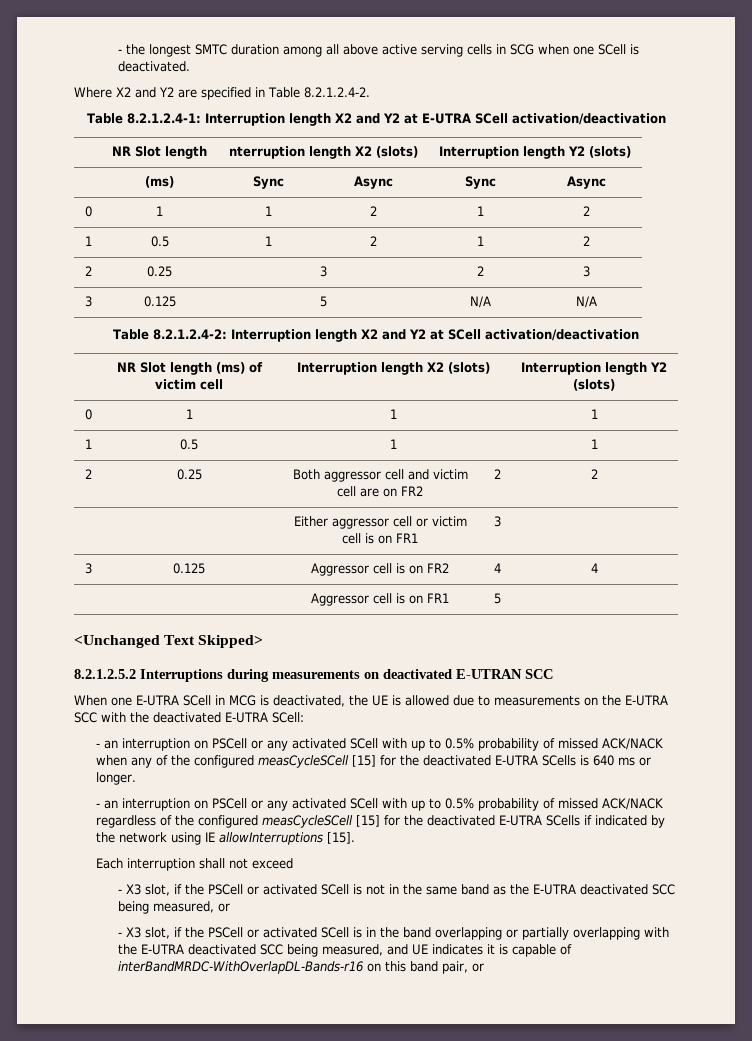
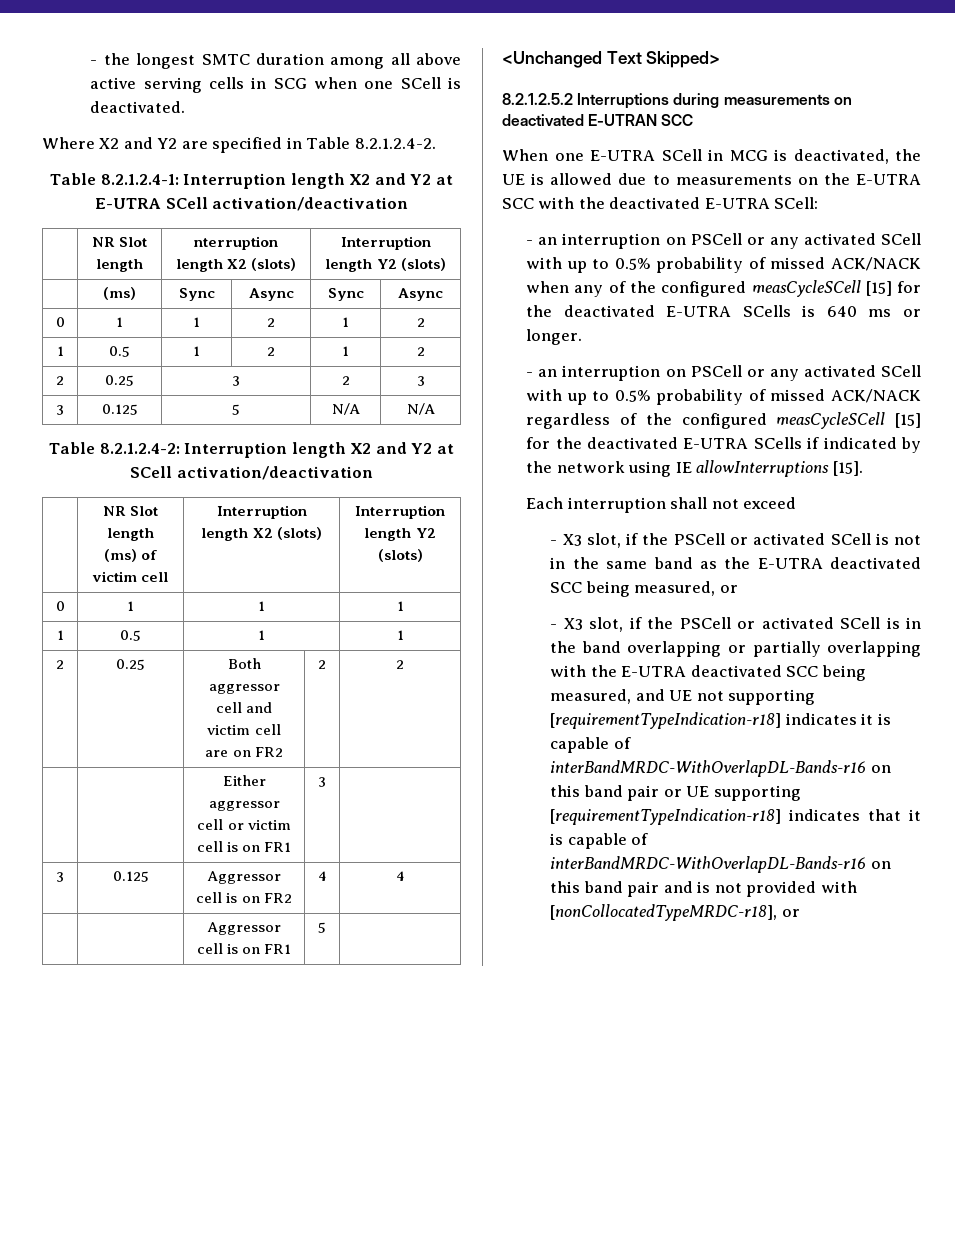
(429, 949) none -> [696,689,816,705] [550,712,782,729] not supporting [requirementTypeIndication-r18]
[442,961,469,974] pair, -> [627,785,801,801] [550,808,921,825] [550,833,649,849] [550,856,891,873] [550,881,857,897] [550,904,778,921] pair or UE supporting [requirementTypeIndication-r18] indicates that it is capable of interBandMRDC-WithOverlapDL-Bands-r16 on this band pair and is not provided with [nonCollocatedTypeMRDC-r18],

